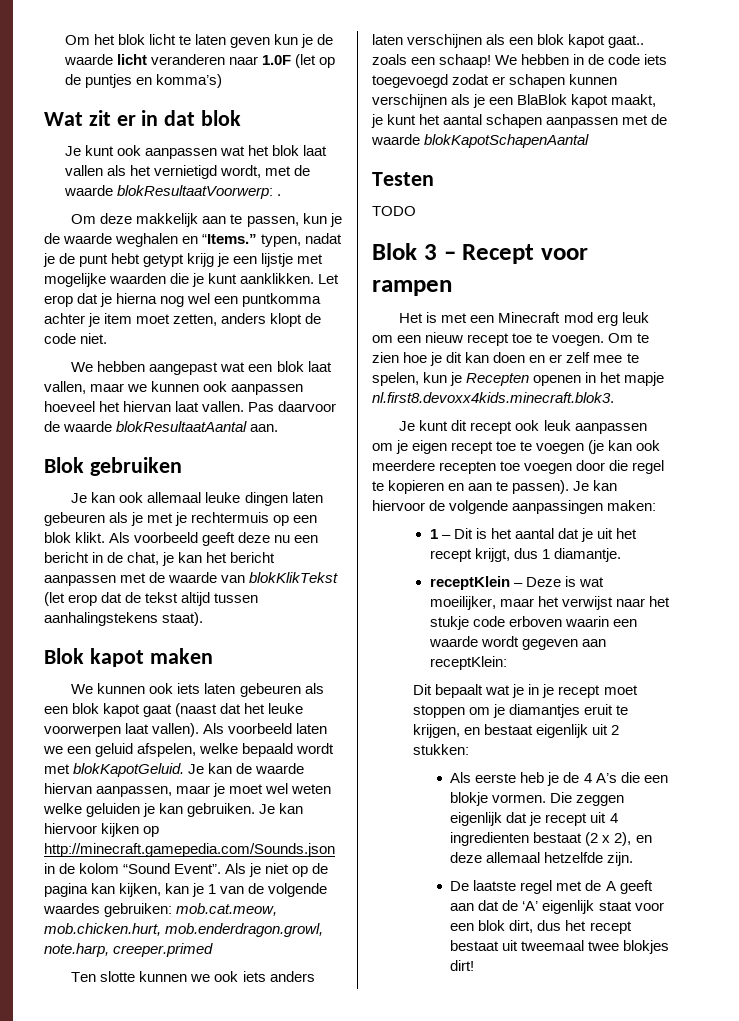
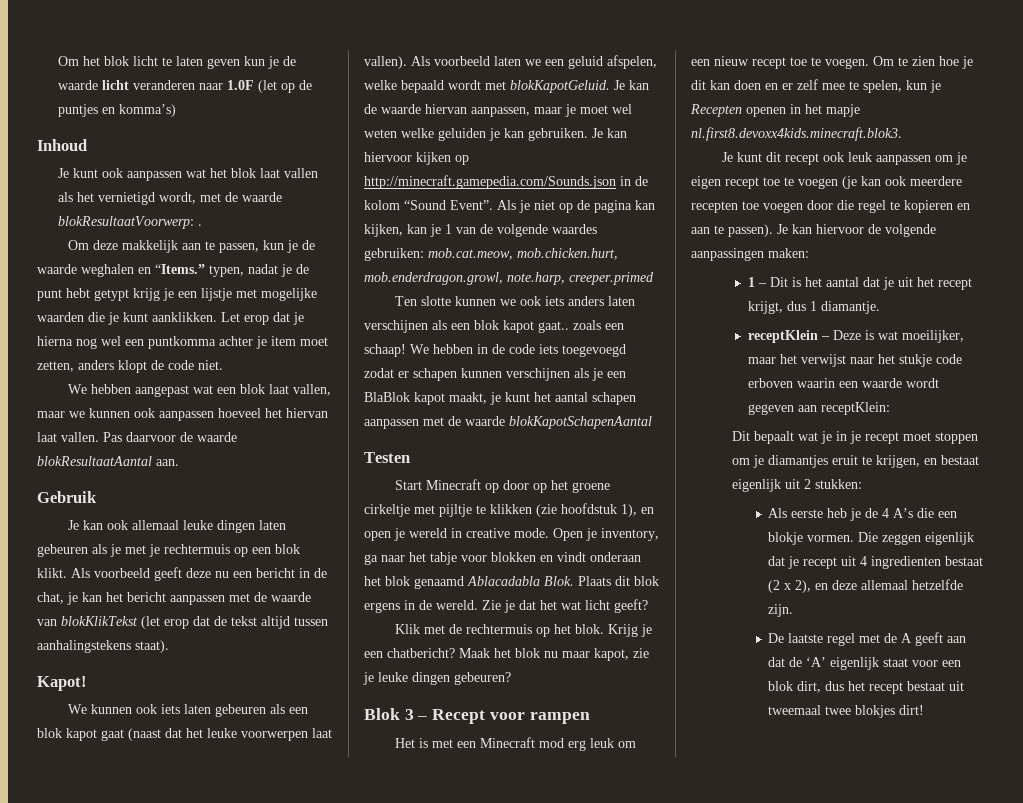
[44,110,242,126] Wat zit er in dat blok -> [37,139,87,151] Inhoud
[44,457,182,476] Blok gebruiken -> [37,491,97,503] Gebruik
[44,648,213,667] Blok kapot maken -> [37,676,87,691] Kapot!
[372,206,416,216] TODO -> [395,479,611,493] [364,503,654,517] [364,528,659,541] [364,552,641,565] [364,576,659,589] [364,599,648,613] [395,624,653,637] [364,648,649,661] [363,672,511,685] Start Minecraft op door op het groene cirkeltje met pijltje te klikken (zie hoofdstuk 1), en open je wereld in creative mode. Open je inventory, ga naar het tabje voor blokken en vindt onderaan het blok genaamd Ablacadabla Blok. Plaats dit blok ergens in de wereld. Zie je dat het wat licht geeft? // Klik met de rechtermuis op het blok. Krijg je een chatbericht? Maak het blok nu maar kapot, zie je leuke dingen gebeuren?

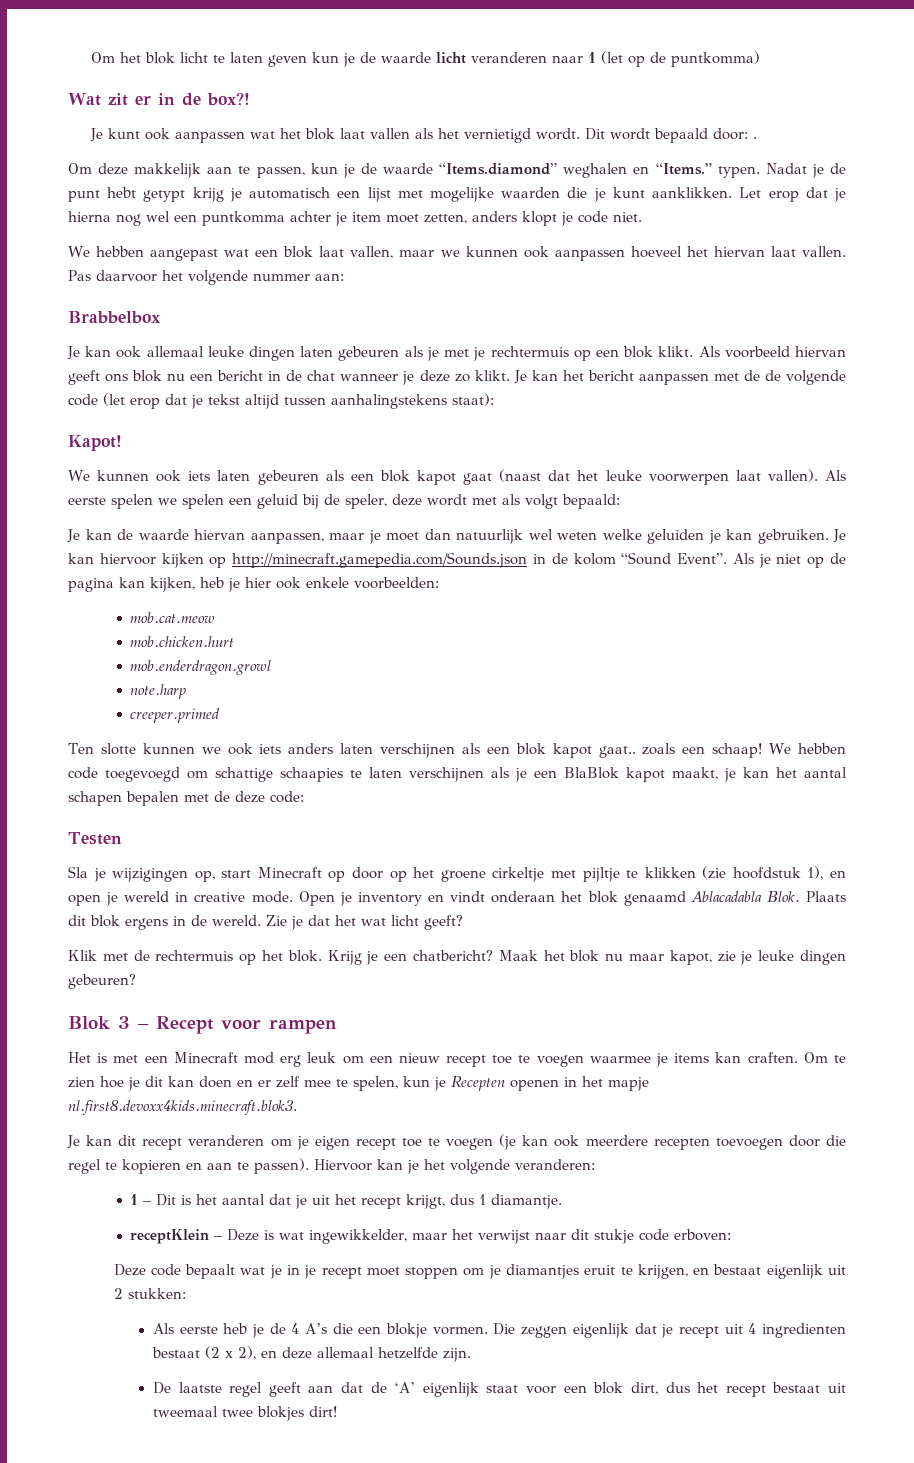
[226,80,254,90] 1.0F -> [587,52,596,63] 1
[57,104,176,117] [37,139,87,151] puntjes en komma’s) // Inhoud -> [670,51,760,67] [68,92,250,106] puntkomma) // Wat zit er in de box?!
[158,192,282,204] [57,216,194,229] wordt, met de waarde blokResultaatVoorwerp: -> [535,128,748,143] wordt. Dit wordt bepaald door:
(77, 269) none -> [439,163,558,175] “Items.diamond”
[209,264,278,277] typen, nadat -> [717,163,807,178] typen. Nadat
[178,288,232,301] een lijstje -> [249,187,391,202] automatisch een lijst
[151,360,164,370] de -> [561,212,573,226] je
[180,432,237,442] [37,456,179,466] [37,491,97,503] de waarde blokResultaatAantal aan. // Gebruik -> [162,270,344,285] [68,311,161,324] het volgende nummer aan: // Brabbelbox
[154,567,211,581] geeft deze -> [795,346,847,357] [68,370,163,385] hiervan geeft ons blok
[37,592,78,605] chat, je -> [307,370,527,385] chat wanneer je deze zo klikt. Je
[271,592,311,602] [37,616,138,626] waarde van blokKlikTekst -> [764,370,846,385] [68,394,98,406] de volgende code
[214,616,227,626] de -> [191,395,203,409] je
[135,640,169,653] staat). -> [452,393,494,406] staat):
[434,55,657,69] [364,80,610,93] voorbeeld laten we een geluid afspelen, welke bepaald wordt met blokKapotGeluid. -> [68,494,620,509] eerste spelen we spelen een geluid bij de speler, deze wordt met als volgt bepaald: //
(608, 109) none -> [424,529,523,544] dan natuurlijk
[407,224,597,237] [364,248,618,261] [364,272,565,285] kan je 1 van de volgende waardes gebruiken: mob.cat.meow, mob.chicken.hurt, mob.enderdragon.growl, note.harp, -> [200,577,439,592] [130,612,216,623] [130,636,235,647] [130,660,272,675] [130,684,187,699] heb je hier ook enkele voorbeelden: // mob.cat.meow // mob.chicken.hurt // mob.enderdragon.growl // note.harp //
[477,344,626,357] [364,368,502,381] in de code iets toegevoegd zodat er schapen kunnen -> [68,767,402,782] code toegevoegd om schattige schaapies te laten
[505,392,530,402] kunt -> [743,767,769,778] kan
[364,416,652,429] aanpassen met de waarde blokKapotSchapenAantal -> [126,791,304,806] bepalen met de deze code:
[395,480,423,490] Start -> [68,866,252,882] Sla je wijzigingen op, start
[601,528,659,541] [364,552,536,565] inventory, ga naar het tabje voor blokken -> [357,892,422,906] inventory
[825,58,869,69] voegen. -> [536,1052,798,1067] voegen waarmee je items kan craften.
[737,152,763,162] kunt -> [86,1135,113,1146] kan
[823,152,932,165] ook leuk aanpassen -> [188,1135,265,1146] veranderen
[742,201,803,213] toe voegen -> [715,1138,783,1150] toevoegen
[777,224,936,237] [691,248,809,261] Je kan hiervoor de volgende aanpassingen maken: -> [314,1159,595,1174] Hiervoor kan je het volgende veranderen:
[901,330,964,343] moeilijker, -> [309,1229,408,1244] ingewikkelder,
[877,354,895,364] het -> [571,1229,590,1240] dit
[747,378,939,388] [747,402,890,415] [732,431,751,441] erboven waarin een waarde wordt gegeven aan receptKlein: // Dit -> [674,1229,732,1241] [113,1264,181,1276] erboven: // Deze code
[859,633,913,643] met de A -> (263, 1389) none

